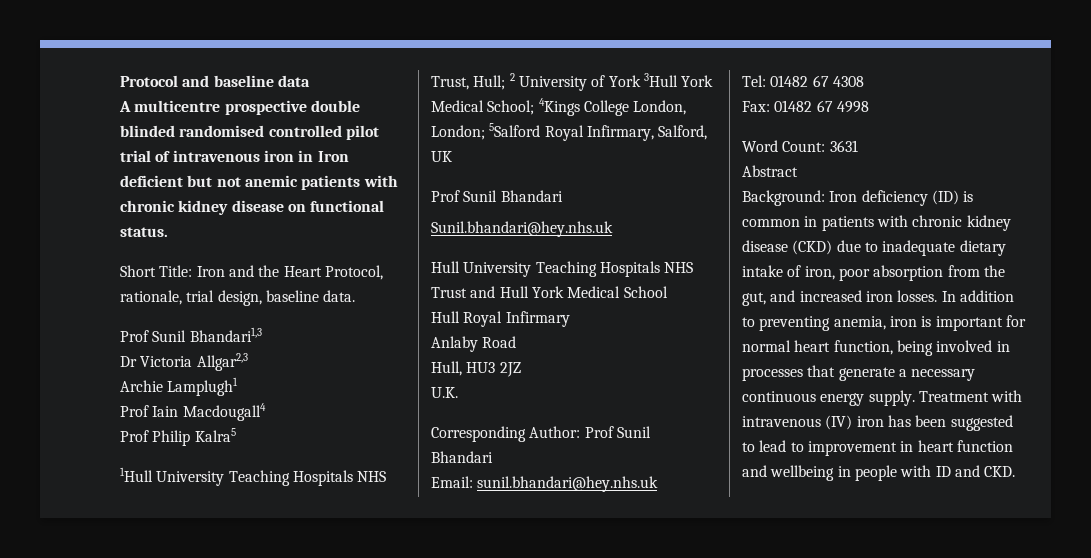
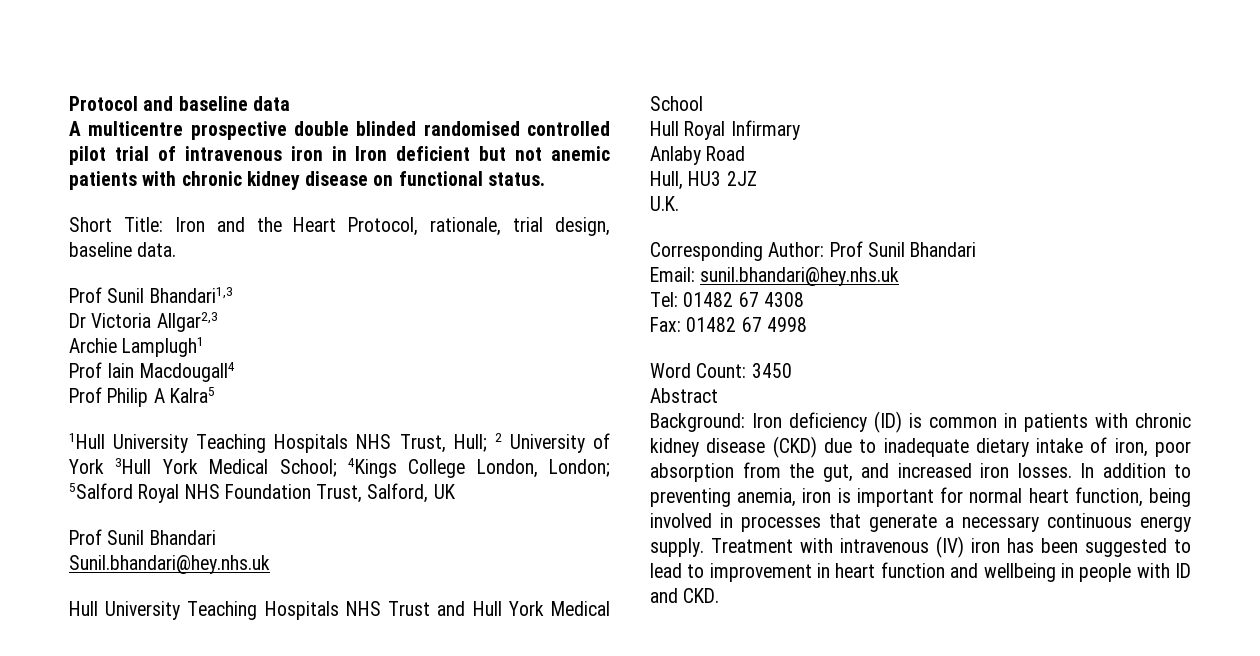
(191, 438) none -> [153,388,165,403] A
[586,125,654,141] Infirmary, -> [184,484,363,503] NHS Foundation Trust,
[829,140,858,152] 3631 -> [751,363,792,378] 3450

